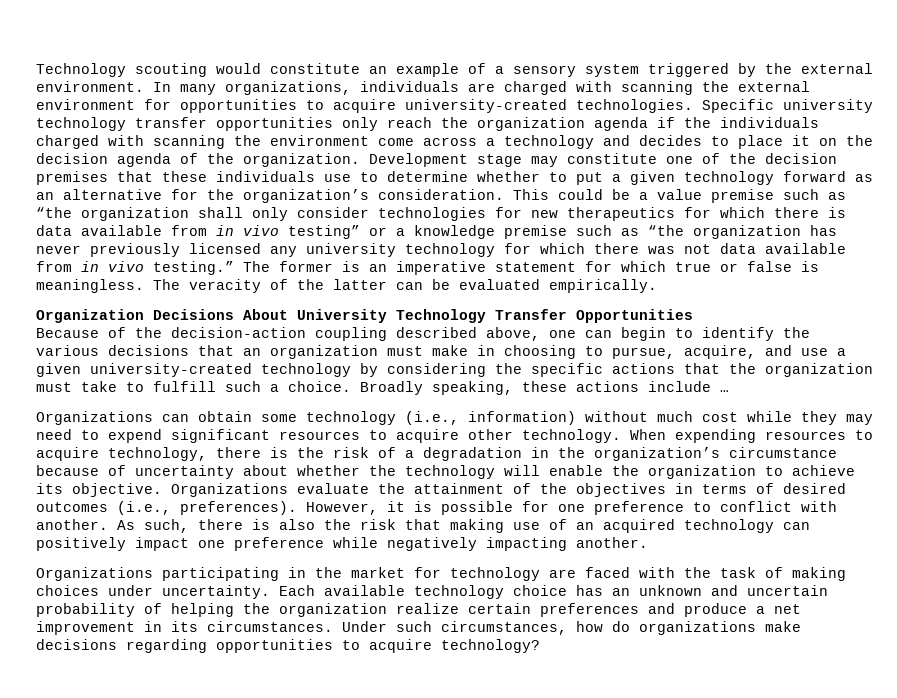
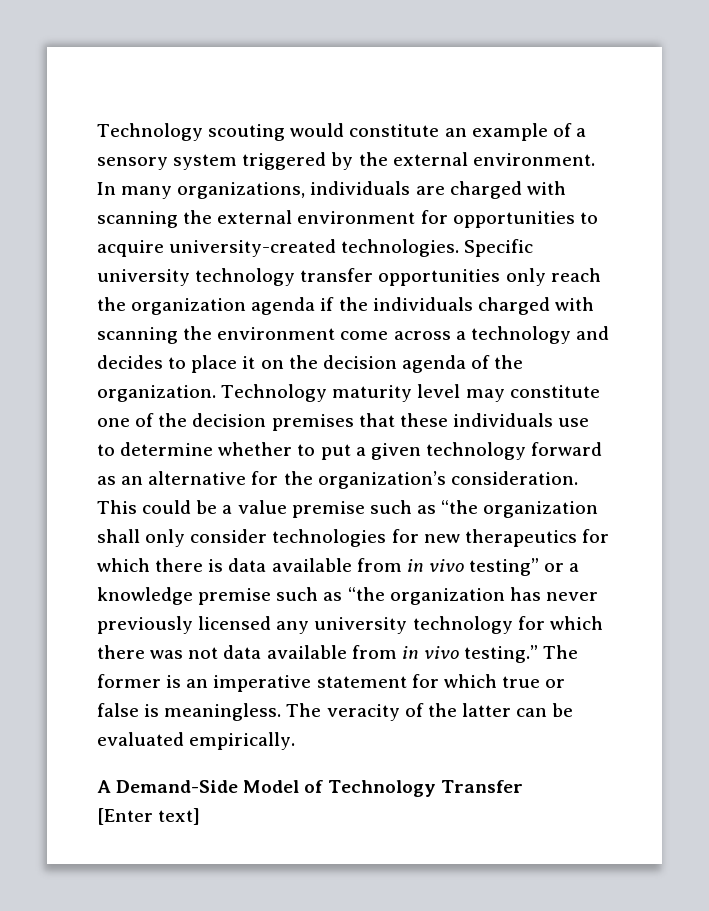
[369,153,522,167] Development stage -> [221,384,461,402] Technology maturity level
[36,309,693,323] [36,327,810,341] [36,345,846,359] [36,363,873,377] [36,381,729,395] [36,411,873,425] [36,429,873,443] [36,447,837,461] [36,465,855,479] [36,483,846,497] [36,501,837,515] [36,519,810,533] [36,537,648,551] [36,567,846,581] [36,585,828,599] [36,603,801,617] [36,621,801,635] [36,639,540,653] Organization Decisions About University Technology Transfer Opportunities // Because of the decision-action coupling described above, one can begin to identify the various decisions that an organization must make in choosing to pursue, acquire, and use a given university-created technology by considering the specific actions that the organization must take to fulfill such a choice. Broadly speaking, these actions include … // Organizations can obtain some technology (i.e., information) without much cost while they may need to expend significant resources to acquire other technology. When expending resources to acquire technology, there is the risk of a degradation in the organization’s circumstance because of uncertainty about whether the technology will enable the organization to achieve its objective. Organizations evaluate the attainment of the objectives in terms of desired outcomes (i.e., preferences). However, it is possible for one preference to conflict with another. As such, there is also the risk that making use of an acquired technology can positively impact one preference while negatively impacting another. // Organizations participating in the market for technology are faced with the task of making choices under uncertainty. Each available technology choice has an unknown and uncertain probability of helping the organization realize certain preferences and produce a net improvement in its circumstances. Under such circumstances, how do organizations make decisions regarding opportunities to acquire technology? -> [97,780,523,797] [97,808,201,825] A Demand-Side Model of Technology Transfer // [Enter text]

